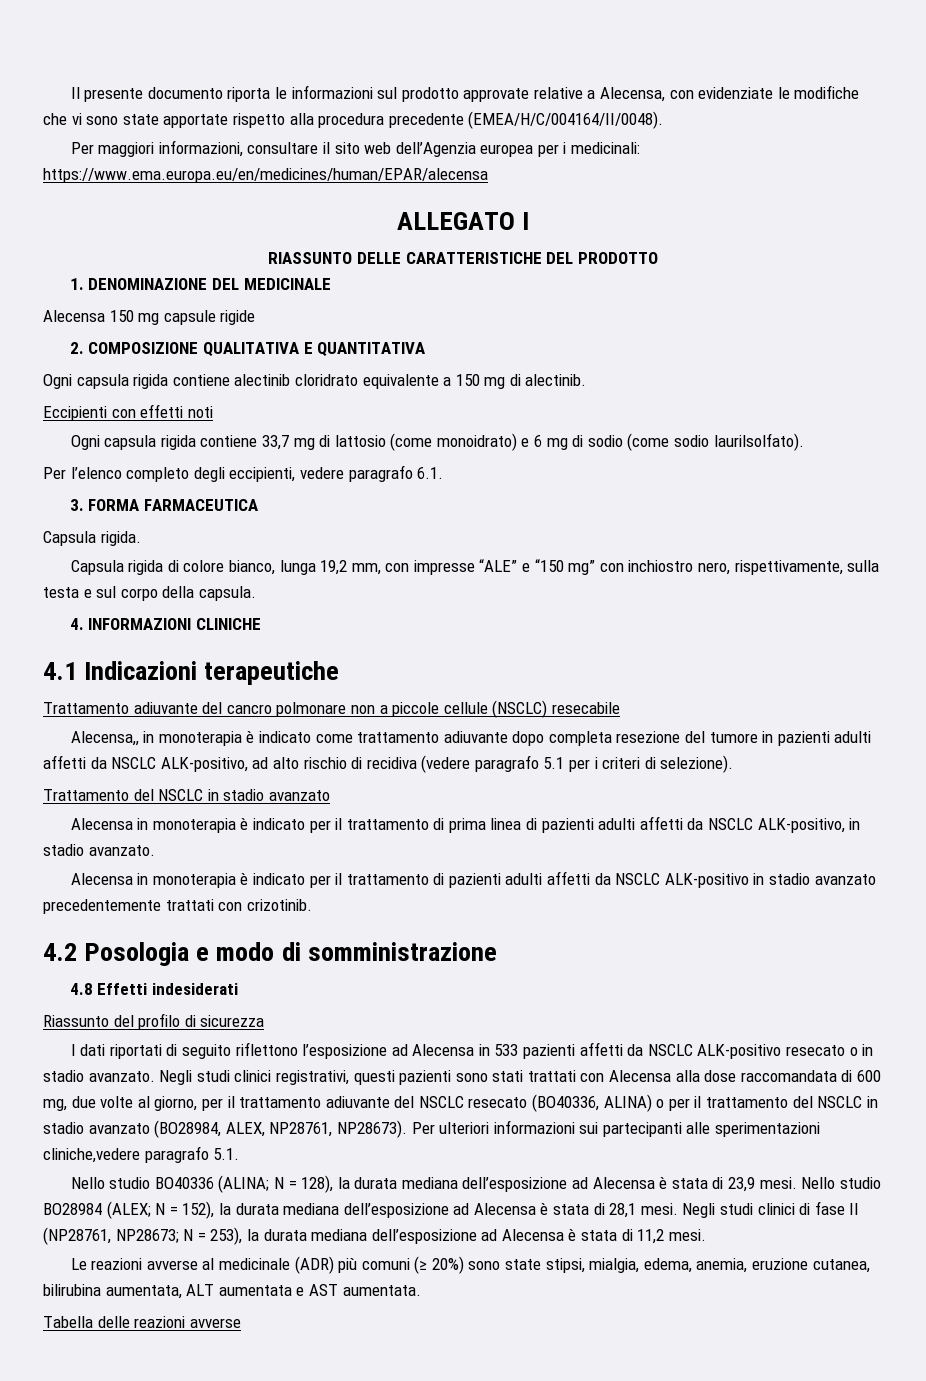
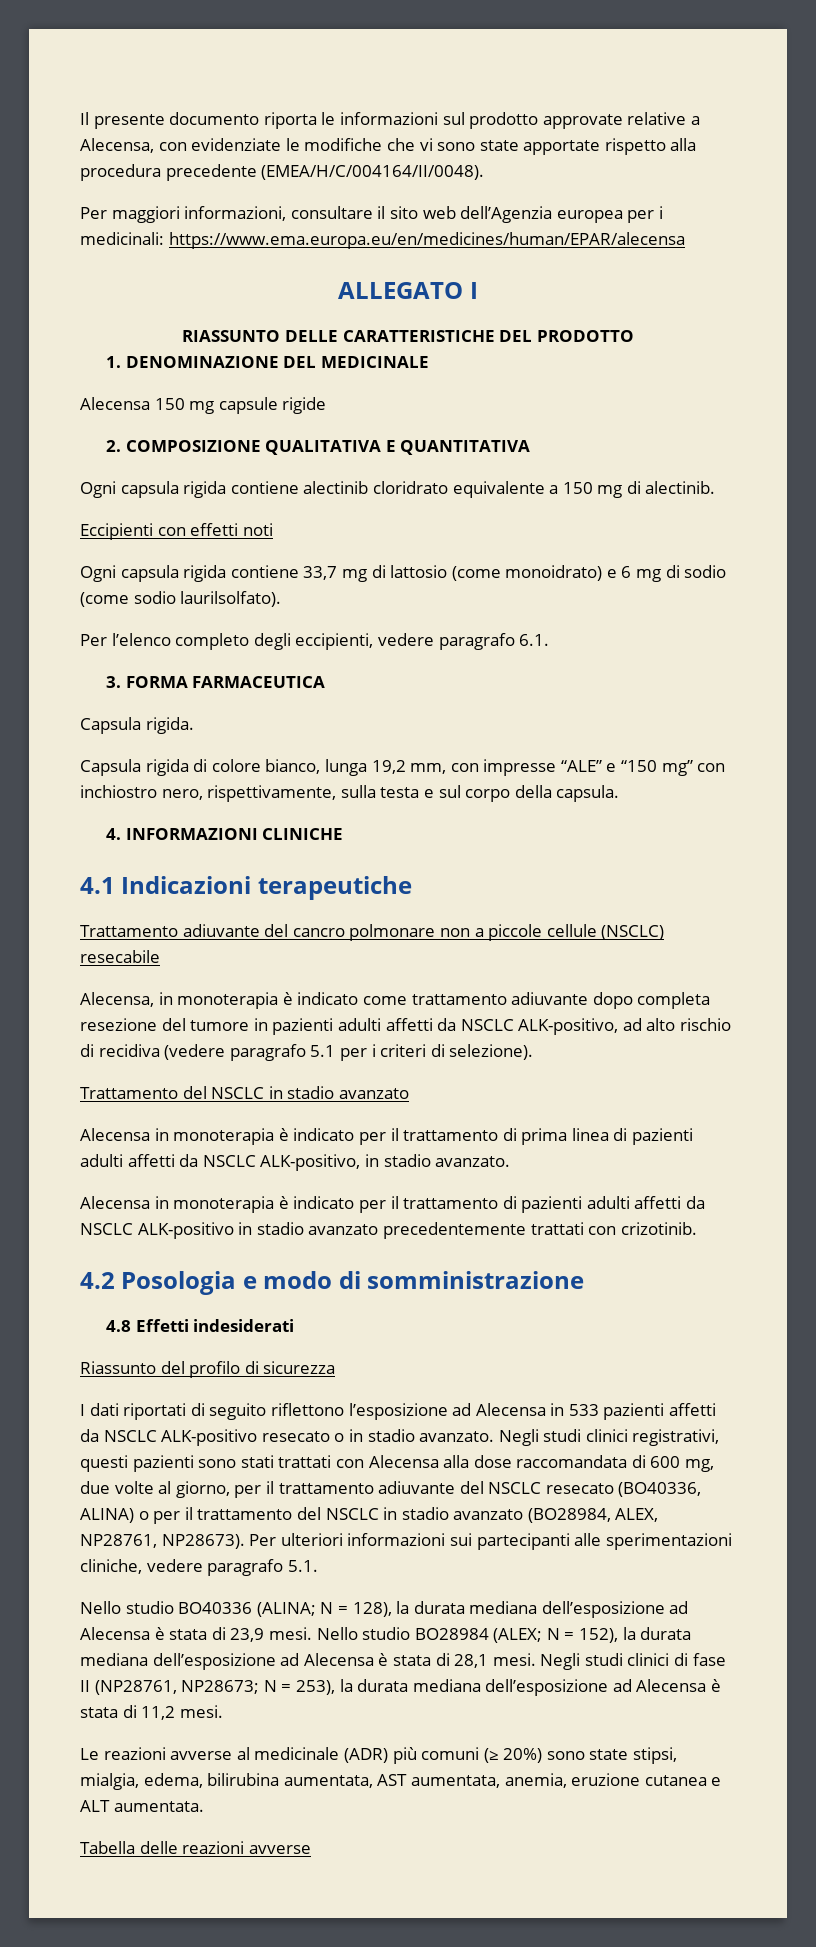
[70,731,139,746] Alecensa,, -> [80,992,154,1007] Alecensa,
[43,1148,140,1163] cliniche,vedere -> [80,1559,203,1574] cliniche, vedere
[696,1258,870,1273] [43,1284,338,1299] anemia, eruzione cutanea, bilirubina aumentata, ALT aumentata e AST -> [207,1773,722,1788] [80,1800,110,1812] bilirubina aumentata, AST aumentata, anemia, eruzione cutanea e ALT

